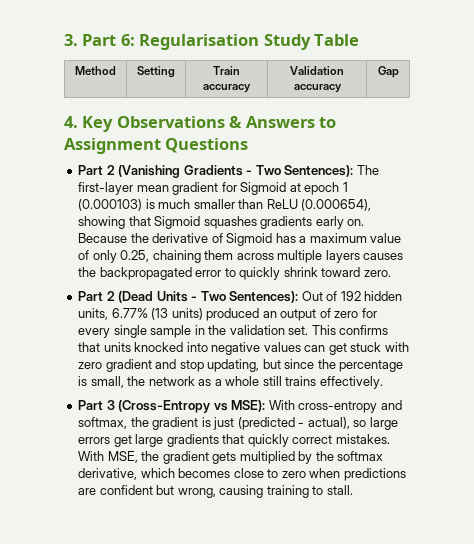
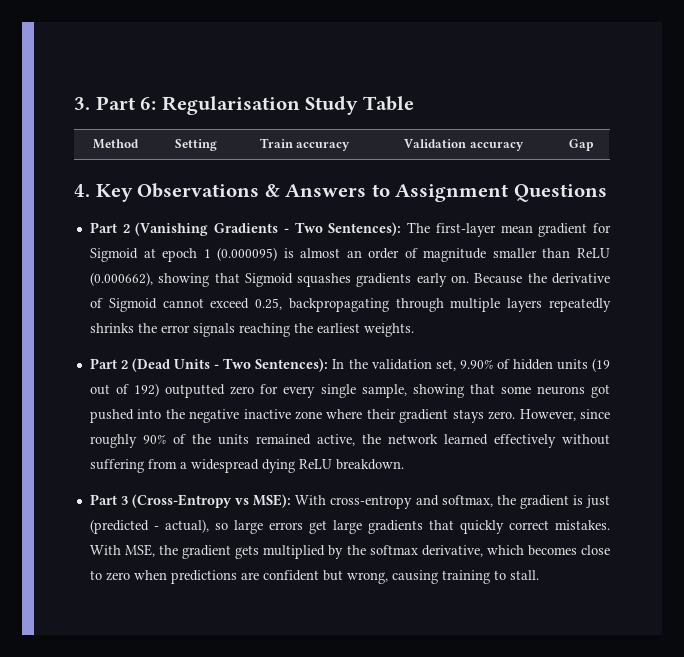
[78,199,191,211] (0.000103) is much -> [217,247,487,262] (0.000095) is almost an order of magnitude
[301,199,372,211] (0.000654), -> [89,272,153,286] (0.000662),
[275,233,402,243] [78,250,404,263] [78,267,391,280] has a maximum value of only 0.25, chaining them across multiple layers causes the backpropagated error to quickly shrink toward zero. -> [162,298,611,312] [89,323,414,337] cannot exceed 0.25, backpropagating through multiple layers repeatedly shrinks the error signals reaching the earliest weights.
[301,291,403,301] [78,308,377,321] [78,325,389,338] [78,342,409,355] [78,359,404,372] [78,376,383,389] Out of 192 hidden units, 6.77% (13 units) produced an output of zero for every single sample in the validation set. This confirms that units knocked into negative values can get stuck with zero gradient and stop updating, but since the percentage is small, the network as a whole still trains effectively. -> [332,358,610,372] [89,383,610,398] [89,409,610,423] [89,434,610,448] [89,459,404,473] In the validation set, 9.90% of hidden units (19 out of 192) outputted zero for every single sample, showing that some neurons got pushed into the negative inactive zone where their gradient stays zero. However, since roughly 90% of the units remained active, the network learned effectively without suffering from a widespread dying ReLU breakdown.

